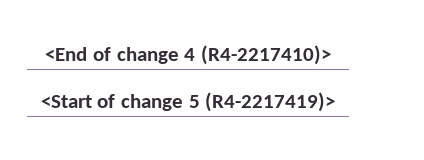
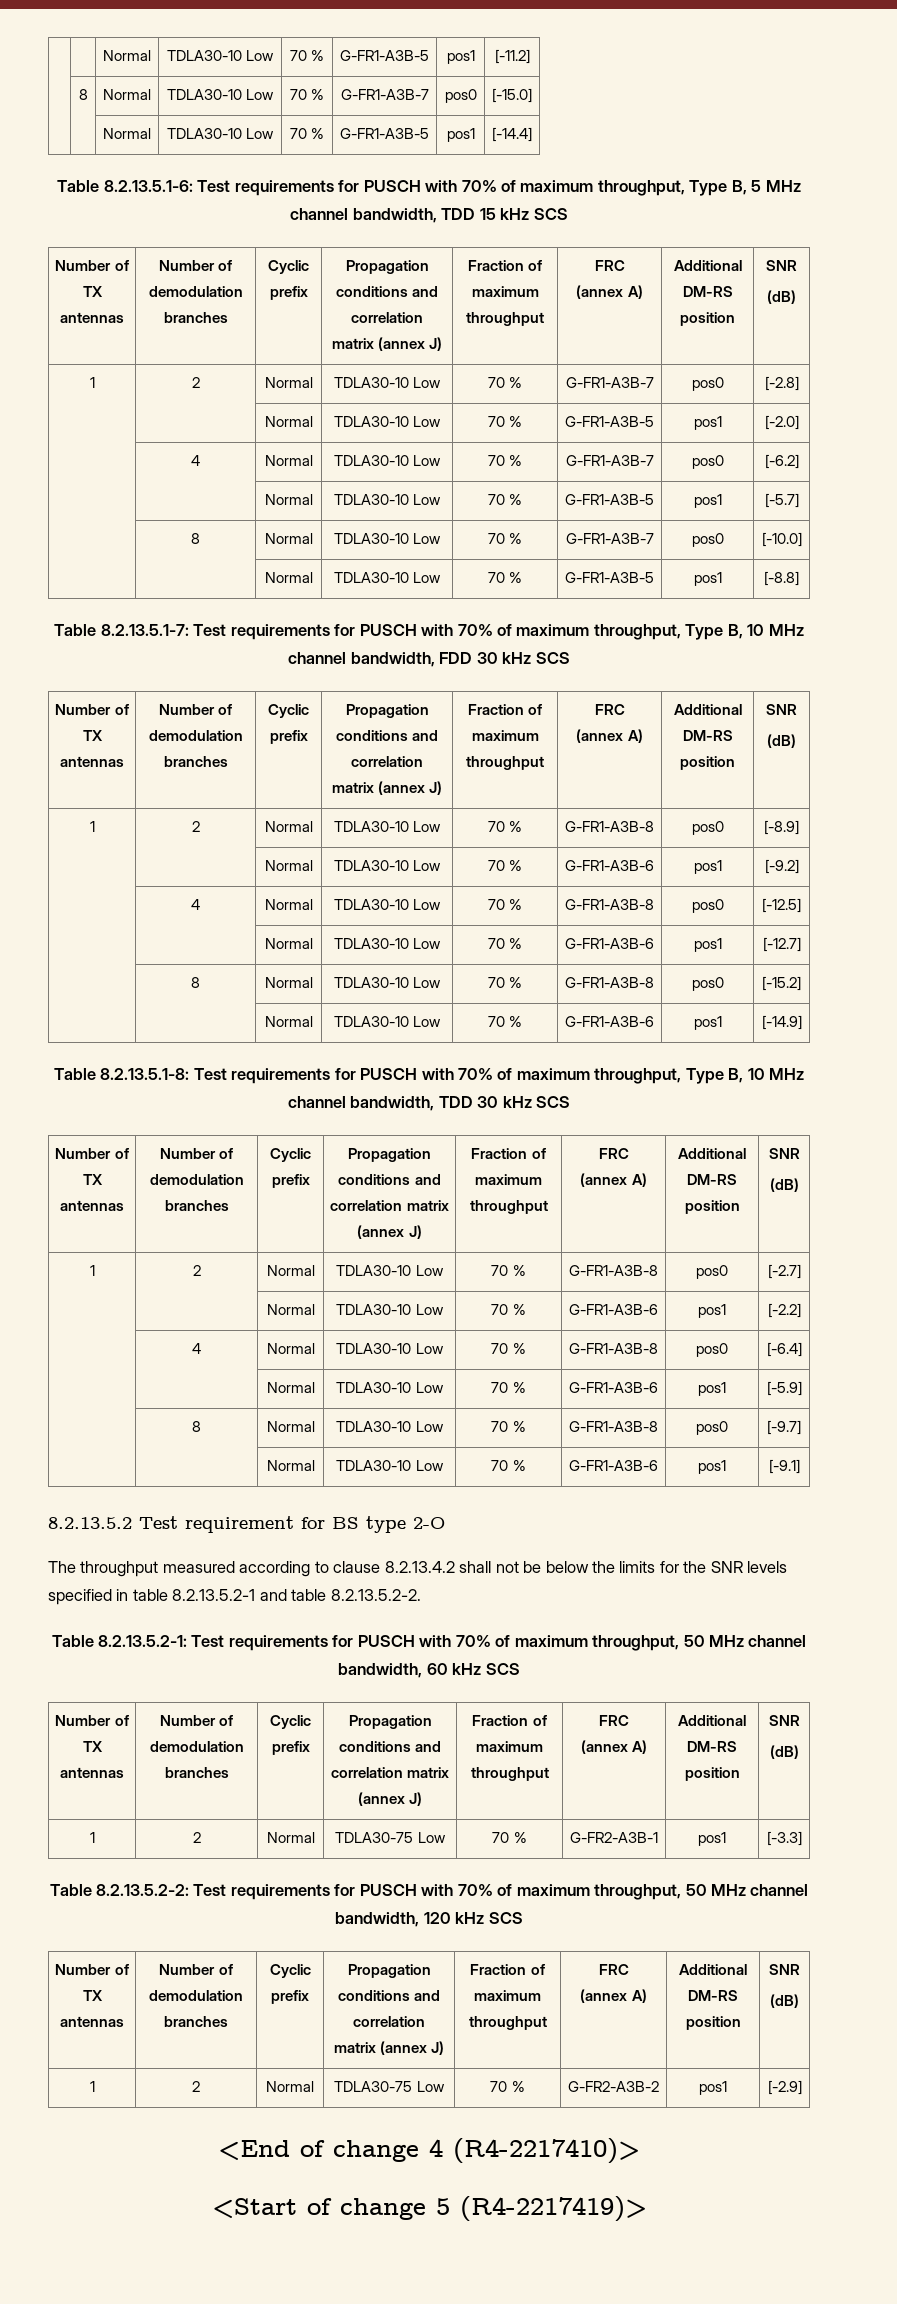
(45, 54) none -> [103,50,151,61] [166,50,275,61] [289,50,325,61] [340,50,429,61] [446,50,475,64] [494,49,530,64] [78,89,88,100] [103,89,151,100] [166,89,275,100] [289,89,325,100] [340,89,429,100] [444,89,477,103] [492,88,532,103] [103,128,151,139] [166,128,275,139] [289,128,325,139] [340,128,429,139] [446,128,475,142] [492,127,532,142] [57,180,801,196] [290,208,568,223] [55,260,129,271] [82,286,103,297] [60,312,124,323] [158,260,233,271] [148,286,243,297] [163,312,228,323] [268,260,309,274] [269,286,308,300] [345,260,429,274] [335,286,439,297] [351,312,423,323] [331,337,443,351] [467,260,543,271] [471,286,539,297] [466,312,544,326] [594,260,625,271] [576,285,643,299] [673,260,742,271] [682,286,733,297] [680,312,735,326] [766,260,797,271] [767,290,796,304] [89,377,95,388] [191,377,200,388] [264,377,313,388] [333,377,442,388] [487,377,523,388] [565,377,654,388] [691,377,724,391] [764,376,799,391] [264,416,313,427] [333,416,442,427] [487,416,523,427] [565,416,654,427] [693,416,722,430] [764,415,799,430] [191,455,200,466] [264,455,313,466] [333,455,442,466] [487,455,523,466] [565,455,654,466] [691,455,724,469] [764,454,799,469] [264,494,313,505] [333,494,442,505] [487,494,523,505] [565,494,654,505] [693,494,722,508] [764,493,799,508] [191,533,200,544] [264,533,313,544] [333,533,442,544] [487,533,523,544] [565,533,654,544] [691,533,724,547] [761,532,802,547] [264,572,313,583] [333,572,442,583] [487,572,523,583] [565,572,654,583] [693,572,722,586] [764,571,799,586] [54,624,804,640] [288,652,570,667] [55,704,129,715] [82,730,103,741] [60,756,124,767] [158,704,233,715] [148,730,243,741] [163,756,228,767] [268,704,309,718] [269,730,308,744] [345,704,429,718] [335,730,439,741] [351,756,423,767] [331,781,443,795] [467,704,543,715] [471,730,539,741] [466,756,544,770] [594,704,625,715] [576,729,643,743] [673,704,742,715] [682,730,733,741] [680,756,735,770] [766,704,797,715] [767,734,796,748] [89,821,95,832] [191,821,200,832] [264,821,313,832] [333,821,442,832] [487,821,523,832] [565,821,654,832] [691,821,724,835] [764,820,799,835] [264,860,313,871] [333,860,442,871] [487,860,523,871] [565,860,654,871] [693,860,722,874] [764,859,799,874] [191,899,200,910] [264,899,313,910] [333,899,442,910] [487,899,523,910] [565,899,654,910] [691,899,724,913] [762,898,801,913] [264,938,313,949] [333,938,442,949] [487,938,523,949] [565,938,654,949] [693,938,722,952] [762,937,801,952] [191,977,200,988] [264,977,313,988] [333,977,442,988] [487,977,523,988] [565,977,654,988] [691,977,724,991] [762,976,801,991] [264,1016,313,1027] [333,1016,442,1027] [487,1016,523,1027] [565,1016,654,1027] [693,1016,722,1030] [761,1015,802,1030] [53,1068,805,1084] [287,1096,571,1111] [55,1148,129,1159] [82,1174,103,1185] [60,1200,124,1211] [159,1148,234,1159] [149,1174,244,1185] [164,1200,229,1211] [270,1148,311,1162] [271,1174,310,1188] [348,1148,431,1162] [338,1174,441,1185] [330,1200,449,1211] [357,1225,422,1239] [471,1148,546,1159] [475,1174,542,1185] [469,1200,548,1214] [598,1148,629,1159] [580,1173,647,1187] [678,1148,746,1159] [687,1174,737,1185] [684,1200,740,1214] [768,1148,800,1159] [769,1178,799,1192] [89,1265,95,1276] [192,1265,201,1276] [266,1265,315,1276] [336,1265,444,1276] [491,1265,526,1276] [569,1265,658,1276] [696,1265,728,1279] [767,1264,801,1279] [266,1304,315,1315] [336,1304,444,1315] [491,1304,526,1315] [569,1304,658,1315] [698,1304,726,1318] [767,1303,801,1318] [192,1343,201,1354] [266,1343,315,1354] [336,1343,444,1354] [491,1343,526,1354] [569,1343,658,1354] [696,1343,728,1357] [766,1342,802,1357] [266,1382,315,1393] [336,1382,444,1393] [491,1382,526,1393] [569,1382,658,1393] [698,1382,726,1396] [766,1381,802,1396] [192,1421,201,1432] [266,1421,315,1432] [336,1421,444,1432] [491,1421,526,1432] [569,1421,658,1432] [696,1421,728,1435] [767,1420,801,1435] [266,1460,315,1471] [336,1460,444,1471] [491,1460,526,1471] [569,1460,658,1471] [698,1460,726,1474] [768,1459,800,1474] [48,1516,445,1533] [48,1561,788,1577] [48,1589,421,1605] [51,1635,807,1651] [338,1663,520,1678] [55,1715,129,1726] [82,1741,103,1752] [60,1767,124,1778] [159,1715,234,1726] [149,1741,244,1752] [164,1767,229,1778] [270,1715,311,1729] [271,1741,310,1755] [348,1715,432,1729] [338,1741,442,1752] [330,1767,450,1778] [357,1792,423,1806] [472,1715,547,1726] [476,1741,543,1752] [470,1767,549,1781] [599,1715,629,1726] [580,1740,648,1754] [678,1715,746,1726] [687,1741,737,1752] [684,1767,740,1781] [768,1715,800,1726] [769,1745,799,1759] [89,1832,95,1843] [192,1832,201,1843] [266,1832,315,1843] [335,1832,446,1843] [492,1832,527,1843] [570,1832,658,1843] [698,1832,726,1846] [766,1831,802,1846] [49,1884,809,1900] [335,1912,523,1927] [55,1964,129,1975] [82,1990,103,2001] [60,2016,124,2027] [159,1964,233,1975] [149,1990,243,2001] [164,2016,228,2027] [269,1964,311,1978] [271,1990,309,2004] [347,1964,431,1978] [337,1990,441,2001] [353,2016,425,2027] [333,2041,445,2055] [470,1964,545,1975] [474,1990,541,2001] [468,2016,547,2030] [598,1964,629,1975] [580,1989,647,2003] [679,1964,747,1975] [688,1990,738,2001] [685,2016,741,2030] [769,1964,800,1975] [770,1994,799,2008] [89,2081,95,2092] [192,2081,200,2092] [266,2081,314,2092] [334,2081,445,2092] [490,2081,525,2092] [568,2081,659,2092] [699,2081,727,2095] [767,2080,802,2095] | | Normal | TDLA30-10 Low | 70 % | G-FR1-A3B-5 | pos1 | [-11.2] // | 8 | Normal | TDLA30-10 Low | 70 % | G-FR1-A3B-7 | pos0 | [-15.0] // | | Normal | TDLA30-10 Low | 70 % | G-FR1-A3B-5 | pos1 | [-14.4] // Table 8.2.13.5.1-6: Test requirements for PUSCH with 70% of maximum throughput, Type B, 5 MHz channel bandwidth, TDD 15 kHz SCS // Number of TX antennas | Number of demodulation branches | Cyclic prefix | Propagation conditions and correlation matrix (annex J) | Fraction of maximum throughput | FRC // (annex A) | Additional DM-RS position | SNR // (dB) // 1 | 2 | Normal | TDLA30-10 Low | 70 % | G-FR1-A3B-7 | pos0 | [-2.8] // | | Normal | TDLA30-10 Low | 70 % | G-FR1-A3B-5 | pos1 | [-2.0] // | 4 | Normal | TDLA30-10 Low | 70 % | G-FR1-A3B-7 | pos0 | [-6.2] // | | Normal | TDLA30-10 Low | 70 % | G-FR1-A3B-5 | pos1 | [-5.7] // | 8 | Normal | TDLA30-10 Low | 70 % | G-FR1-A3B-7 | pos0 | [-10.0] // | | Normal | TDLA30-10 Low | 70 % | G-FR1-A3B-5 | pos1 | [-8.8] // Table 8.2.13.5.1-7: Test requirements for PUSCH with 70% of maximum throughput, Type B, 10 MHz channel bandwidth, FDD 30 kHz SCS // Number of TX antennas | Number of demodulation branches | Cyclic prefix | Propagation conditions and correlation matrix (annex J) | Fraction of maximum throughput | FRC // (annex A) | Additional DM-RS position | SNR // (dB) // 1 | 2 | Normal | TDLA30-10 Low | 70 % | G-FR1-A3B-8 | pos0 | [-8.9] // | | Normal | TDLA30-10 Low | 70 % | G-FR1-A3B-6 | pos1 | [-9.2] // | 4 | Normal | TDLA30-10 Low | 70 % | G-FR1-A3B-8 | pos0 | [-12.5] // | | Normal | TDLA30-10 Low | 70 % | G-FR1-A3B-6 | pos1 | [-12.7] // | 8 | Normal | TDLA30-10 Low | 70 % | G-FR1-A3B-8 | pos0 | [-15.2] // | | Normal | TDLA30-10 Low | 70 % | G-FR1-A3B-6 | pos1 | [-14.9] // Table 8.2.13.5.1-8: Test requirements for PUSCH with 70% of maximum throughput, Type B, 10 MHz channel bandwidth, TDD 30 kHz SCS // Number of TX antennas | Number of demodulation branches | Cyclic prefix | Propagation conditions and correlation matrix (annex J) | Fraction of maximum throughput | FRC // (annex A) | Additional DM-RS position | SNR // (dB) // 1 | 2 | Normal | TDLA30-10 Low | 70 % | G-FR1-A3B-8 | pos0 | [-2.7] // | | Normal | TDLA30-10 Low | 70 % | G-FR1-A3B-6 | pos1 | [-2.2] // | 4 | Normal | TDLA30-10 Low | 70 % | G-FR1-A3B-8 | pos0 | [-6.4] // | | Normal | TDLA30-10 Low | 70 % | G-FR1-A3B-6 | pos1 | [-5.9] // | 8 | Normal | TDLA30-10 Low | 70 % | G-FR1-A3B-8 | pos0 | [-9.7] // | | Normal | TDLA30-10 Low | 70 % | G-FR1-A3B-6 | pos1 | [-9.1] // 8.2.13.5.2 Test requirement for BS type 2-O // The throughput measured according to clause 8.2.13.4.2 shall not be below the limits for the SNR levels specified in table 8.2.13.5.2-1 and table 8.2.13.5.2-2. // Table 8.2.13.5.2-1: Test requirements for PUSCH with 70% of maximum throughput, 50 MHz channel bandwidth, 60 kHz SCS // Number of TX antennas | Number of demodulation branches | Cyclic prefix | Propagation conditions and correlation matrix (annex J) | Fraction of maximum throughput | FRC // (annex A) | Additional DM-RS position | SNR // (dB) // 1 | 2 | Normal | TDLA30-75 Low | 70 % | G-FR2-A3B-1 | pos1 | [-3.3] // Table 8.2.13.5.2-2: Test requirements for PUSCH with 70% of maximum throughput, 50 MHz channel bandwidth, 120 kHz SCS // Number of TX antennas | Number of demodulation branches | Cyclic prefix | Propagation conditions and correlation matrix (annex J) | Fraction of maximum throughput | FRC // (annex A) | Additional DM-RS position | SNR // (dB) // 1 | 2 | Normal | TDLA30-75 Low | 70 % | G-FR2-A3B-2 | pos1 | [-2.9] //

